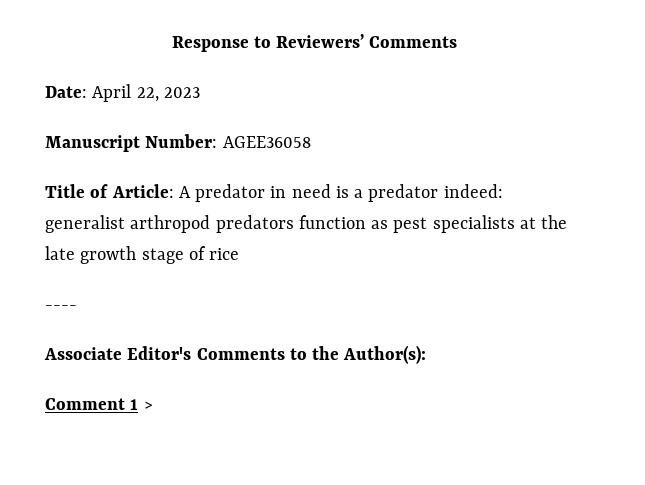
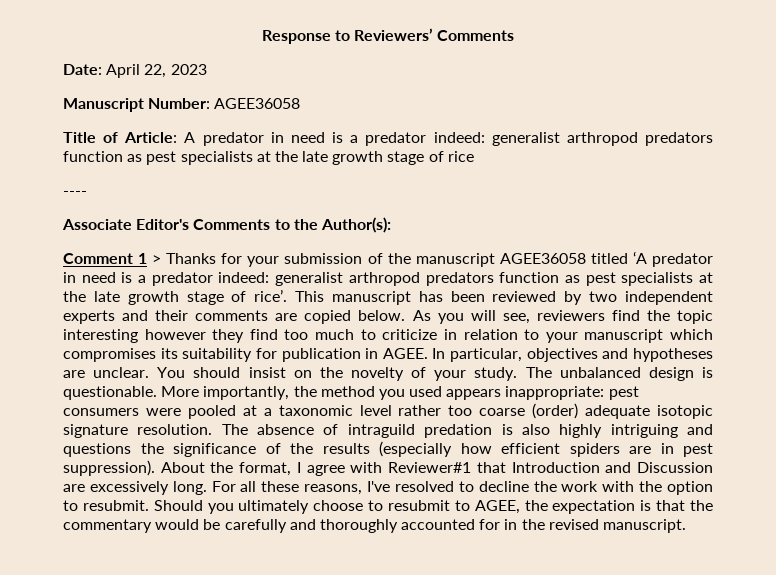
(153, 405) none -> [166,251,714,267] [63,272,714,286] [63,289,713,305] [63,310,713,324] [63,329,714,343] [63,348,713,362] [63,367,713,381] [63,386,639,400] [63,403,713,419] [63,424,714,438] [63,441,713,457] [63,460,714,476] [63,481,714,495] [63,500,713,514] [63,519,687,533] Thanks for your submission of the manuscript AGEE36058 titled ‘A predator in need is a predator indeed: generalist arthropod predators function as pest specialists at the late growth stage of rice’. This manuscript has been reviewed by two independent experts and their comments are copied below. As you will see, reviewers find the topic interesting however they find too much to criticize in relation to your manuscript which compromises its suitability for publication in AGEE. In particular, objectives and hypotheses are unclear. You should insist on the novelty of your study. The unbalanced design is questionable. More importantly, the method you used appears inappropriate: pest consumers were pooled at a taxonomic level rather too coarse (order) adequate isotopic signature resolution. The absence of intraguild predation is also highly intriguing and questions the significance of the results (especially how efficient spiders are in pest suppression). About the format, I agree with Reviewer#1 that Introduction and Discussion are excessively long. For all these reasons, I've resolved to decline the work with the option to resubmit. Should you ultimately choose to resubmit to AGEE, the expectation is that the commentary would be carefully and thoroughly accounted for in the revised manuscript.

